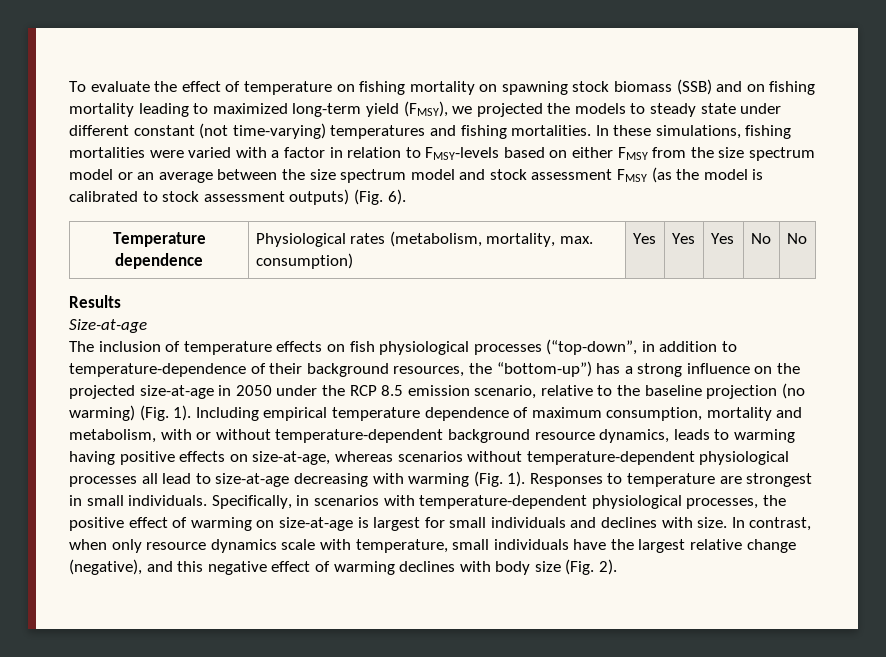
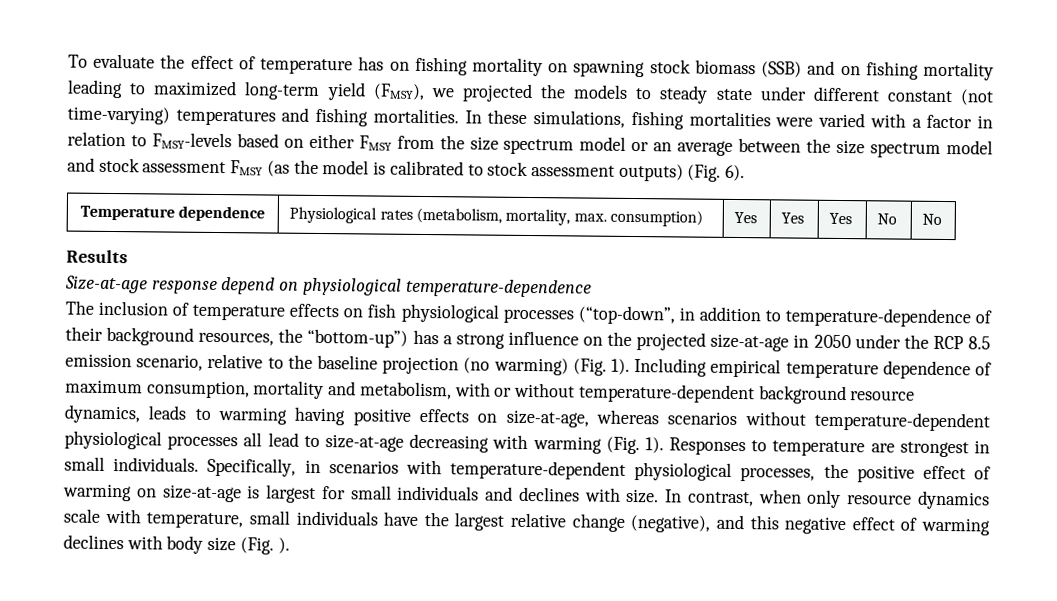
(332, 88) none -> [358,56,385,71] has
(147, 326) none -> [151,277,592,298] response depend on physiological temperature-dependence
[599,559,618,575] 2). -> [277,537,290,554] ).

